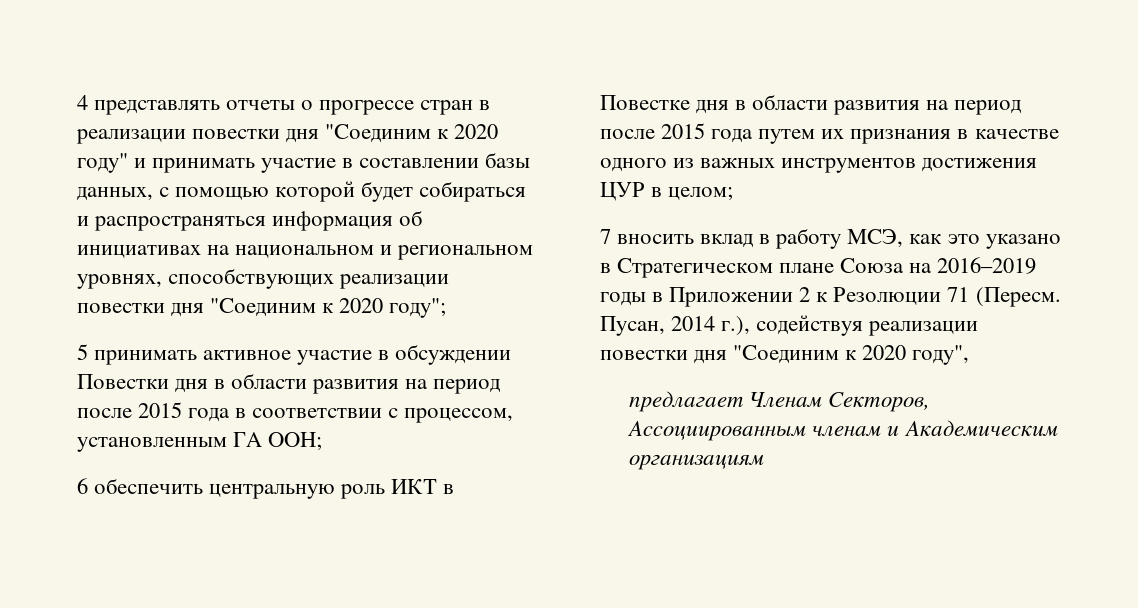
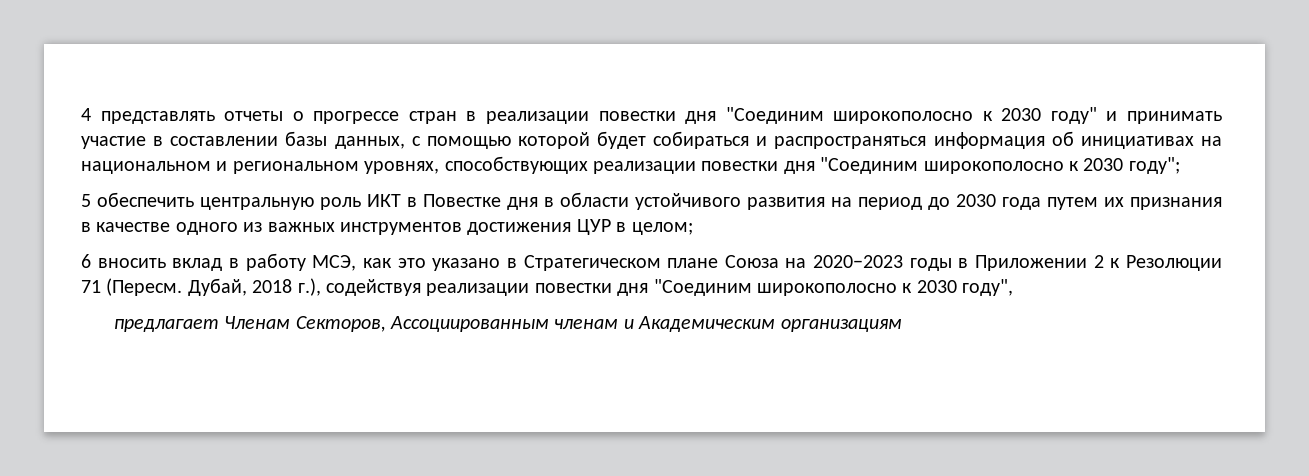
[437,124,499,139] к 2020 -> [833,108,1042,124] широкополосно к 2030
[322,298,384,313] к 2020 -> [923,158,1124,174] широкополосно к 2030
[94,344,512,365] [77,373,501,394] [77,402,514,423] [77,432,323,452] [77,478,88,494] принимать активное участие в обсуждении Повестки дня в области развития на период после 2015 года в соответствии с процессом, установленным ГА ООН; // 6 -> (91, 200) none
[833,100,1022,115] [600,123,706,139] развития на период после 2015 -> [635,193,996,210] устойчивого развития на период до 2030
[600,229,611,244] 7 -> [81,254,91,268] 6
[937,257,1037,274] 2016–2019 -> [813,255,904,268] 2020−2023
[600,316,716,336] Пусан, 2014 -> [187,278,293,296] Дубай, 2018
[845,345,907,360] к 2020 -> [756,280,957,296] широкополосно к 2030

